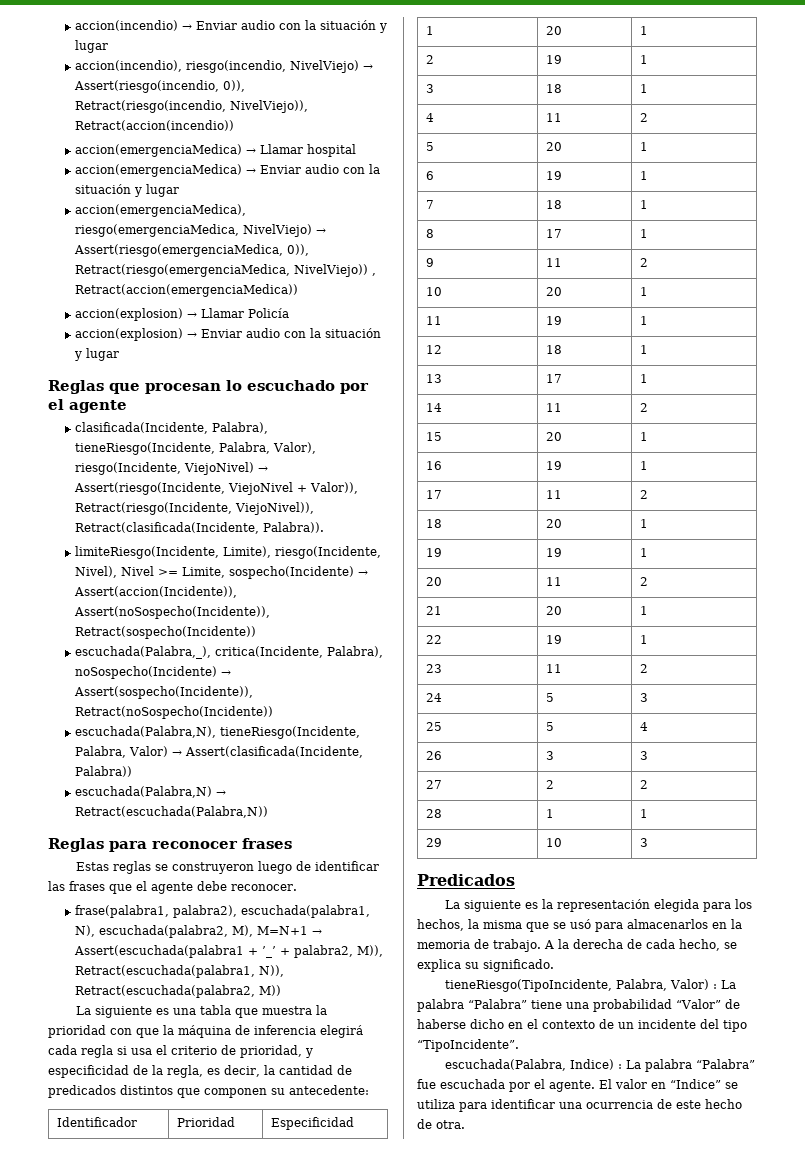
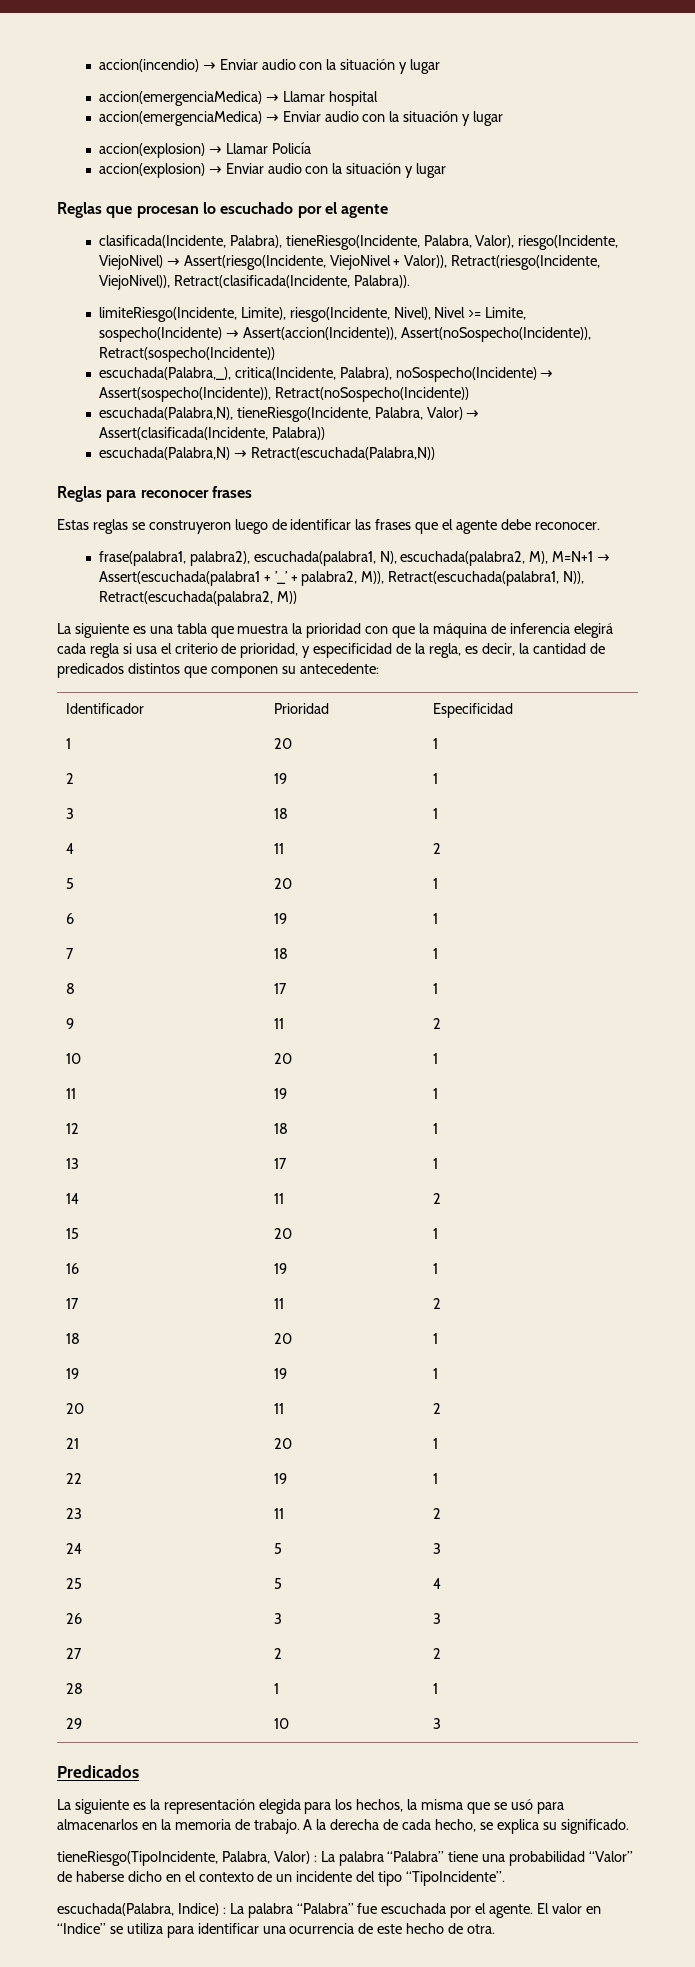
[74,60,373,73] [73,80,245,93] [74,100,308,113] [74,120,234,131] // accion(incendio), riesgo(incendio, NivelViejo) → Assert(riesgo(incendio, 0)), Retract(riesgo(incendio, NivelViejo)), Retract(accion(incendio)) -> (441, 66) none
[74,204,246,217] [74,224,326,237] [73,244,309,257] [74,264,376,277] [74,284,298,297] // accion(emergenciaMedica), riesgo(emergenciaMedica, NivelViejo) → Assert(riesgo(emergenciaMedica, 0)), Retract(riesgo(emergenciaMedica, NivelViejo)) , Retract(accion(emergenciaMedica)) -> (504, 118) none

